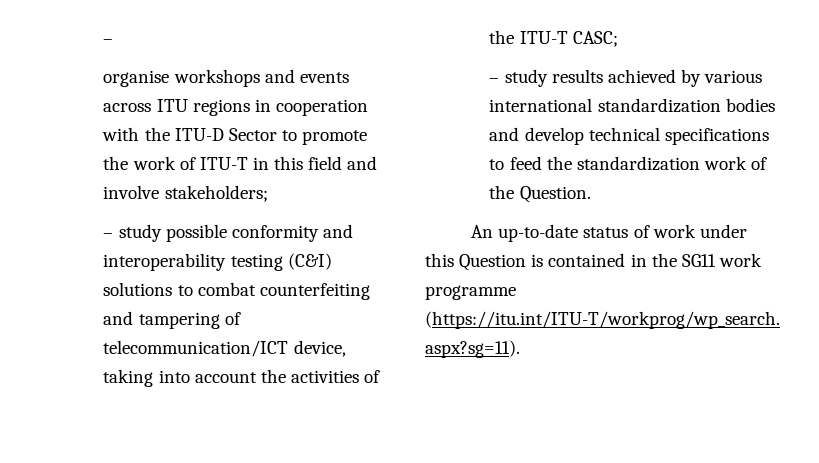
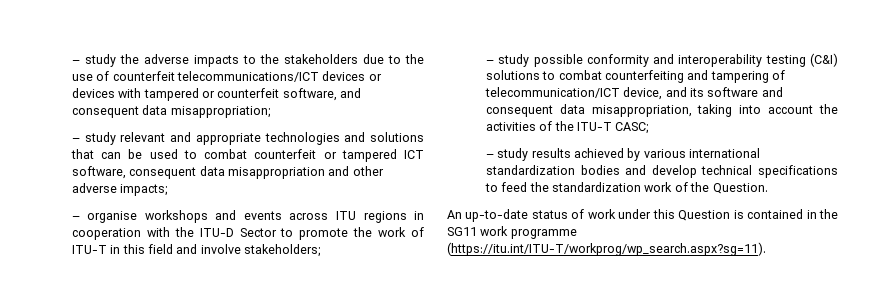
[103,39,114,44] – // -> [71,54,424,67] [71,71,382,82] [71,88,362,101] [71,105,270,118] [71,132,424,145] [70,149,424,162] [71,166,384,179] [71,183,168,196] [71,216,80,220] – study the adverse impacts to the stakeholders due to the use of counterfeit telecommunications/ICT devices or devices with tampered or counterfeit software, and consequent data misappropriation; // – study relevant and appropriate technologies and solutions that can be used to combat counterfeit or tampered ICT software, consequent data misappropriation and other adverse impacts; // –
(346, 348) none -> [665,87,783,97] [485,104,692,117] and its software and consequent data misappropriation,

